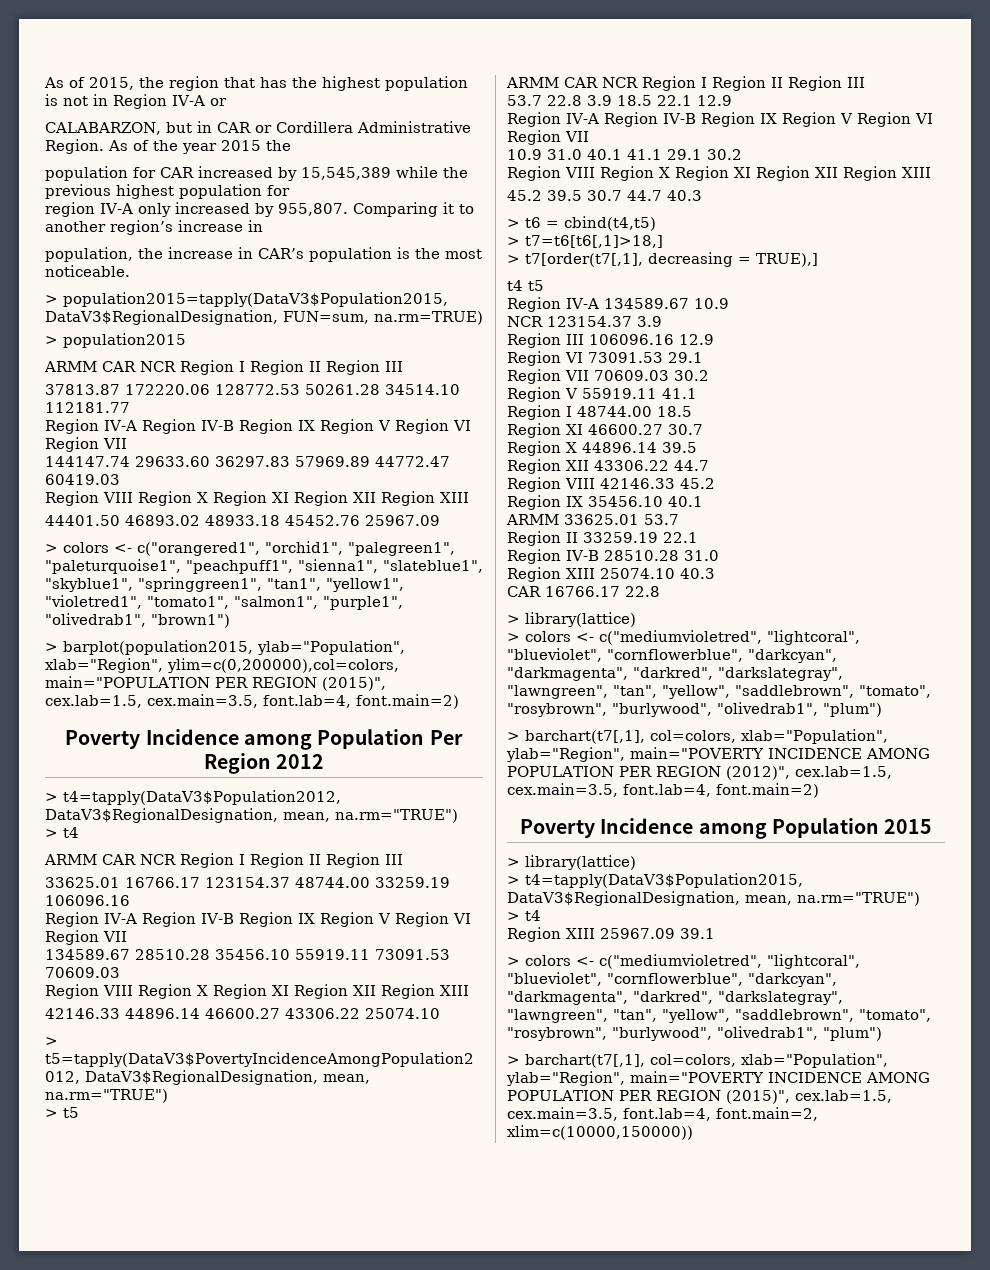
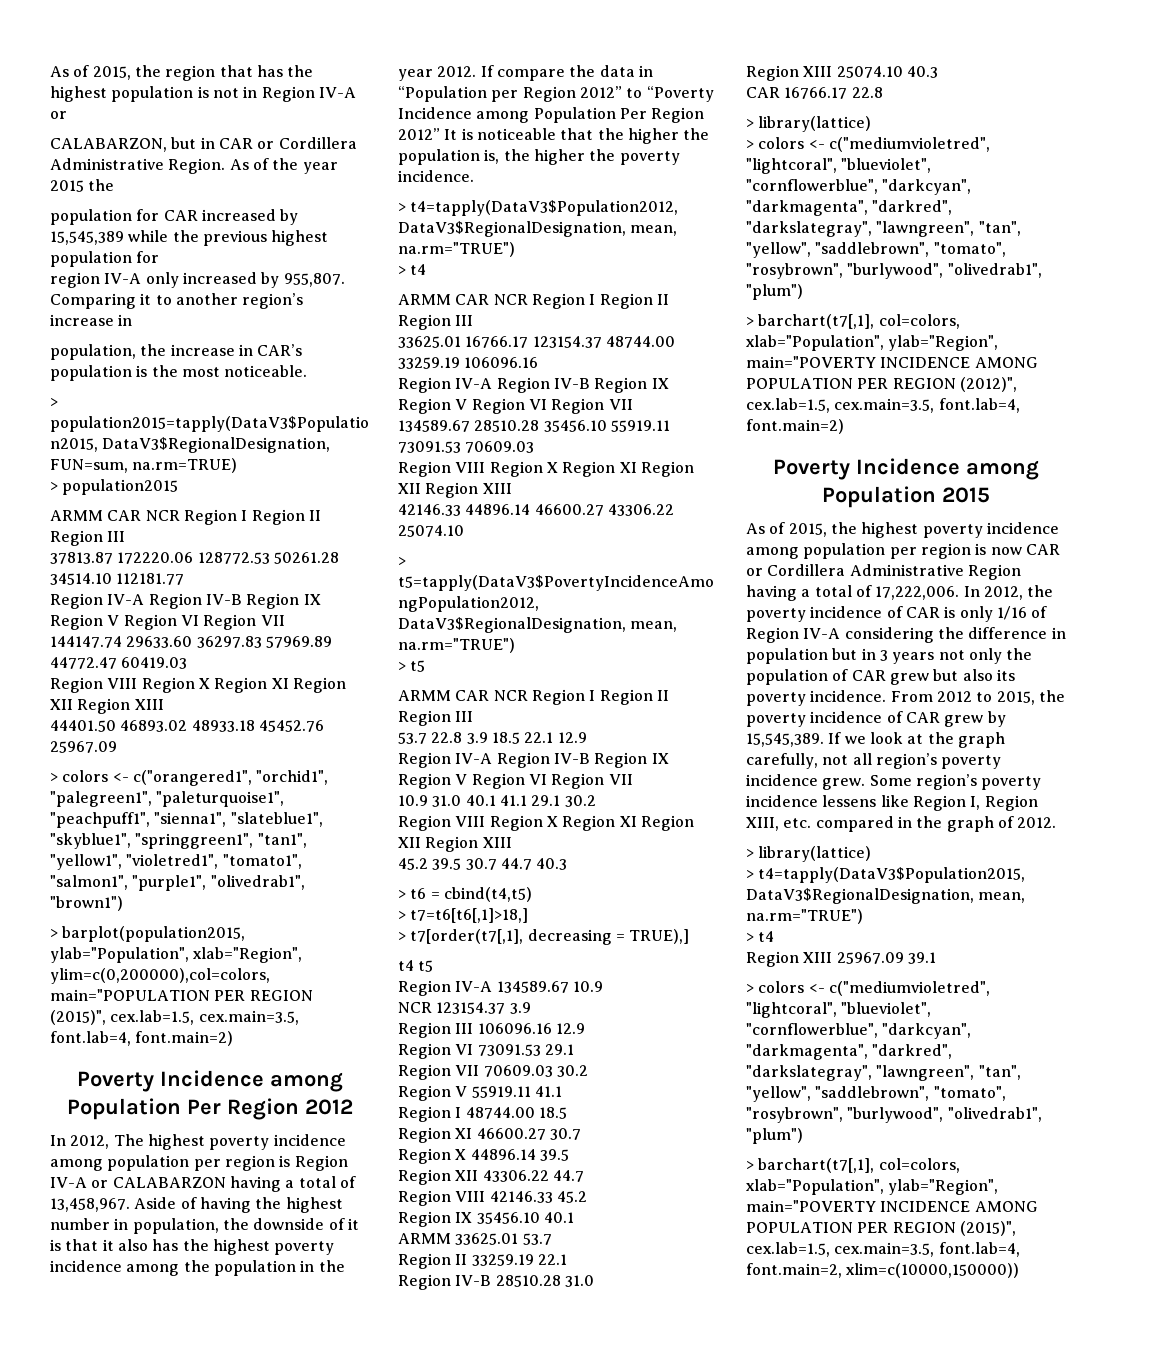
(325, 761) none -> [50,1134,346,1150] [50,1155,348,1171] [50,1176,356,1192] [50,1197,343,1213] [50,1218,359,1234] [50,1239,335,1255] [50,1260,345,1276] [398,65,653,81] [398,86,714,102] [398,107,705,123] [398,128,710,144] [398,149,680,165] [398,170,474,182] // In 2012, The highest poverty incidence among population per region is Region IV-A or CALABARZON having a total of 13,458,967. Aside of having the highest number in population, the downside of it is that it also has the highest poverty incidence among the population in the year 2012. If compare the data in “Population per Region 2012” to “Poverty Incidence among Population Per Region 2012” It is noticeable that the higher the population is, the higher the poverty incidence.
(933, 826) none -> [746,522,1059,538] [746,543,1060,559] [746,564,1021,580] [746,585,1054,601] [746,606,1048,622] [746,627,1066,643] [746,648,1033,664] [746,669,1015,685] [746,690,1065,706] [746,711,1006,727] [746,732,1005,748] [746,753,1002,769] [746,774,1042,790] [746,795,1038,811] [746,816,1057,832] // As of 2015, the highest poverty incidence among population per region is now CAR or Cordillera Administrative Region having a total of 17,222,006. In 2012, the poverty incidence of CAR is only 1/16 of Region IV-A considering the difference in population but in 3 years not only the population of CAR grew but also its poverty incidence. From 2012 to 2015, the poverty incidence of CAR grew by 15,545,389. If we look at the graph carefully, not all region’s poverty incidence grew. Some region’s poverty incidence lessens like Region I, Region XIII, etc. compared in the graph of 2012.

